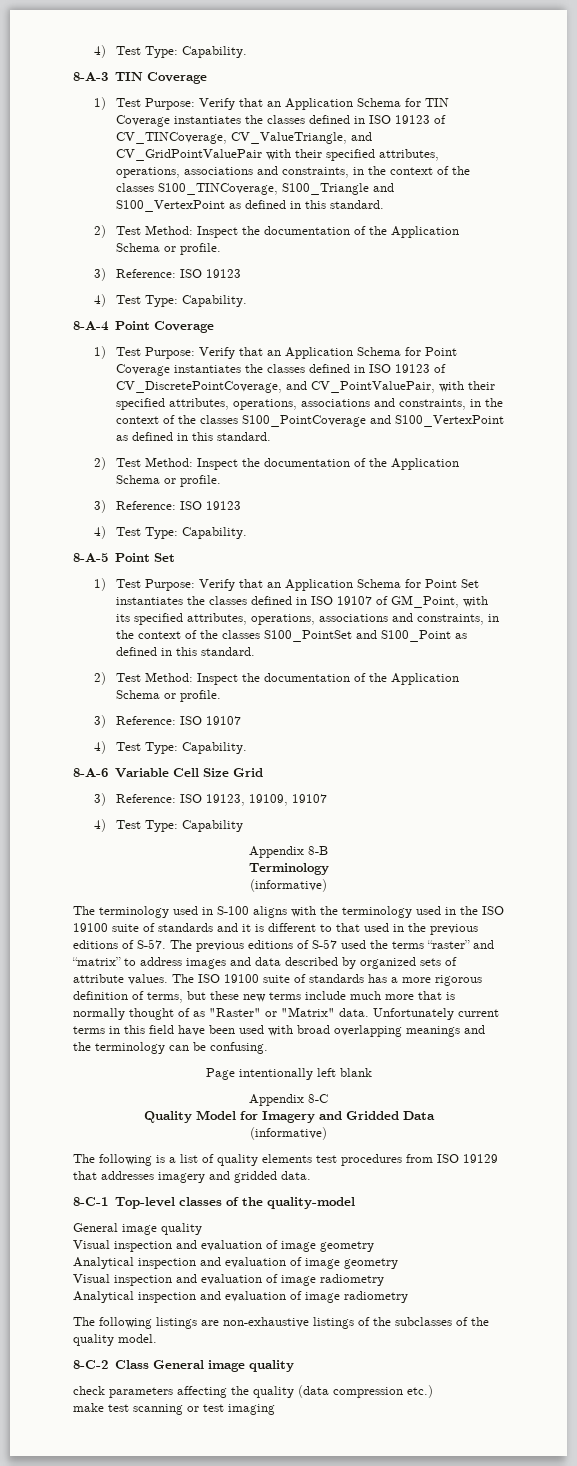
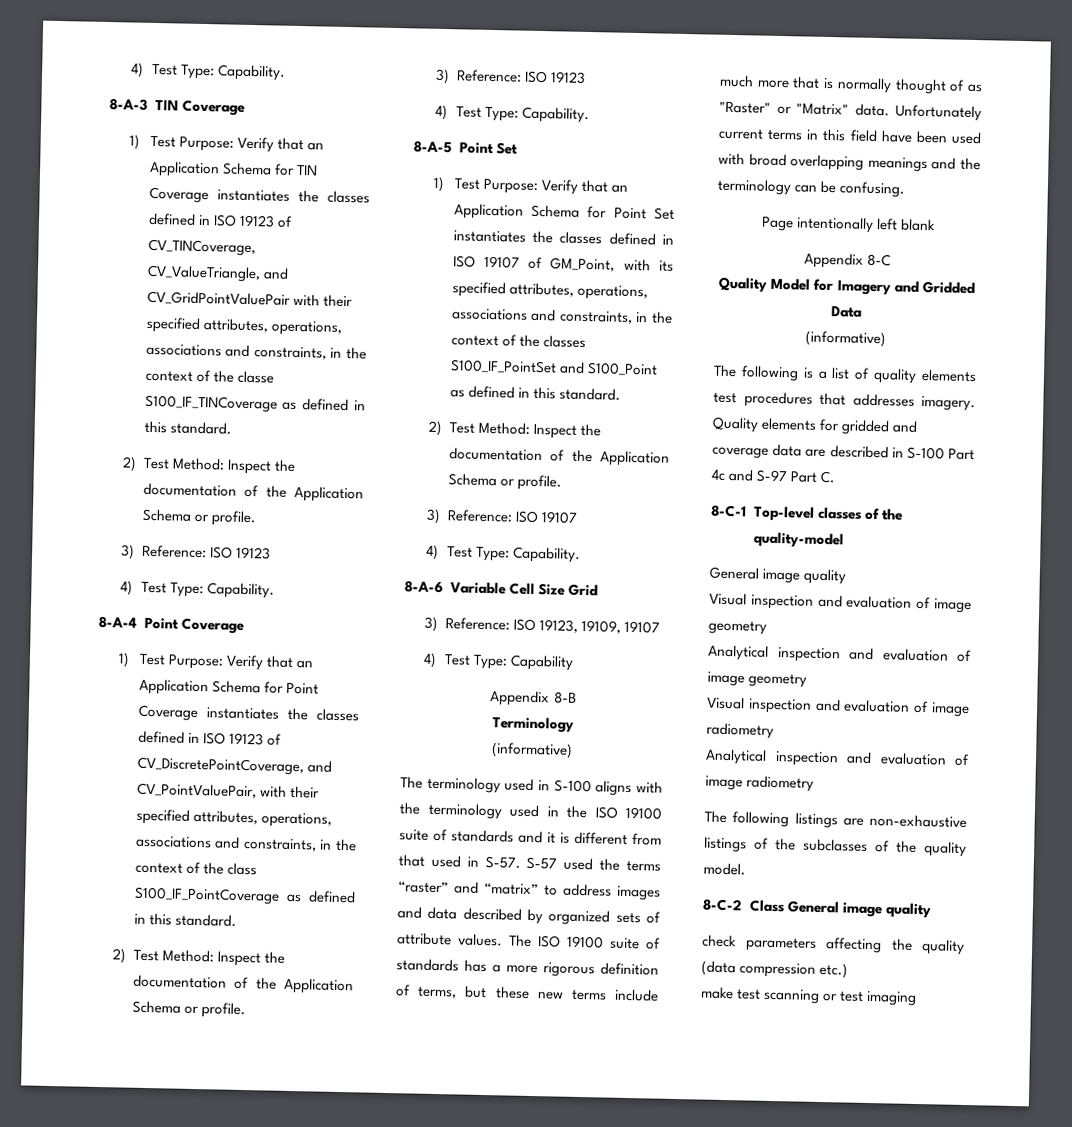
[115,183,394,195] [115,200,225,212] classes S100_TINCoverage, S100_Triangle and S100_VertexPoint -> [236,370,274,384] [144,394,278,413] classe S100_IF_TINCoverage
[199,415,504,427] classes S100_PointCoverage and S100_VertexPoint -> [226,862,257,876] [133,886,280,905] class S100_IF_PointCoverage
[263,630,352,642] S100_PointSet -> [449,359,557,375] S100_IF_PointSet
[320,924,332,932] to -> [632,833,662,846] from
[408,923,478,935] [73,939,309,952] the previous editions of S-57. The previous editions of -> [484,856,521,869] S-57.
[406,1154,498,1163] [73,1171,311,1183] from ISO 19129 that addresses imagery and gridded data. -> [819,392,976,412] [712,416,919,436] [712,443,975,461] [711,468,836,484] that addresses imagery. Quality elements for gridded and coverage data are described in S-100 Part 4c and S-97 Part C.

